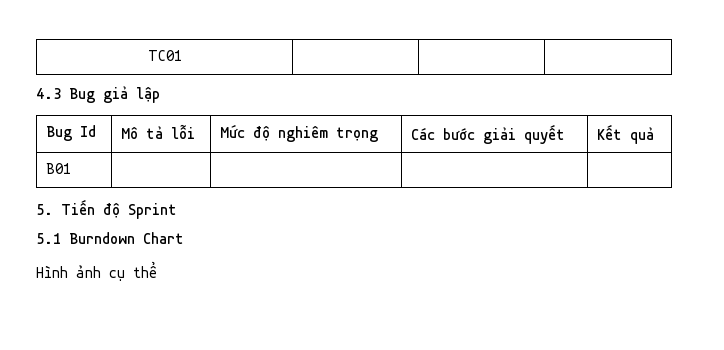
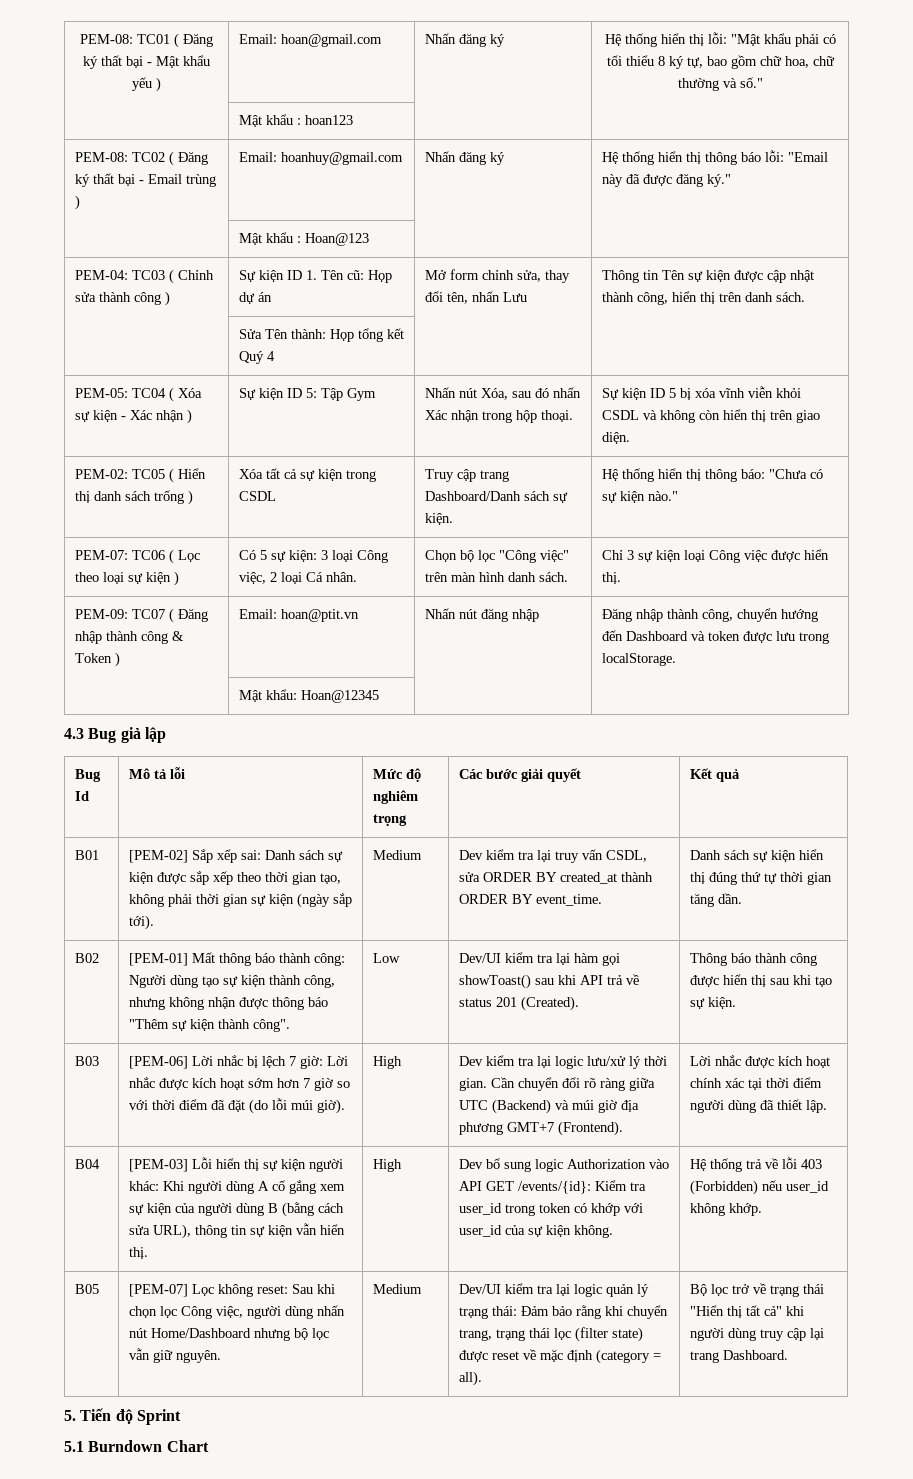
(147, 55) none -> [80,34,133,44] PEM-08:
(182, 55) | -> [174,33,213,48] [83,55,210,69] [132,77,161,92] [238,34,382,47] [424,33,505,47] [604,32,836,47] [606,55,835,69] [677,77,763,91] [238,114,353,127] [74,151,208,166] [74,173,216,187] [74,195,80,210] [238,152,403,165] [424,151,505,165] [601,150,828,165] [601,173,731,187] [238,232,369,246] [74,269,214,284] [74,291,170,306] [238,270,392,283] [238,292,272,304] [424,269,570,283] [424,291,527,304] [601,270,814,283] [601,291,805,305] [238,328,404,342] [238,351,275,364] [74,387,202,402] [74,409,192,424] [238,388,376,401] [424,387,581,400] [424,410,573,423] [601,386,801,400] [601,409,820,423] [601,432,630,444] [74,468,206,483] [74,490,193,505] [238,468,376,482] [238,491,276,501] [424,469,509,482] [424,491,568,503] [424,513,453,525] [601,468,823,482] [601,491,678,503] [74,549,200,564] [74,571,179,586] [238,550,388,563] [238,572,357,584] [424,550,569,563] [424,572,568,582] [601,549,829,563] [601,572,621,584] [74,608,208,623] [74,631,184,644] [74,652,120,667] [238,609,359,622] [424,608,539,622] [601,608,818,622] [601,630,829,644] [601,653,676,666] [238,689,379,703] ( Đăng ký thất bại - Mật khẩu yếu ) | Email: hoan@gmail.com | Nhấn đăng ký | Hệ thống hiển thị lỗi: "Mật khẩu phải có tối thiểu 8 ký tự, bao gồm chữ hoa, chữ thường và số." // | Mật khẩu : hoan123 | | // PEM-08: TC02 ( Đăng ký thất bại - Email trùng ) | Email: hoanhuy@gmail.com | Nhấn đăng ký | Hệ thống hiển thị thông báo lỗi: "Email này đã được đăng ký." // | Mật khẩu : Hoan@123 | | // PEM-04: TC03 ( Chỉnh sửa thành công ) | Sự kiện ID 1. Tên cũ: Họp dự án | Mở form chỉnh sửa, thay đổi tên, nhấn Lưu | Thông tin Tên sự kiện được cập nhật thành công, hiển thị trên danh sách. // | Sửa Tên thành: Họp tổng kết Quý 4 | | // PEM-05: TC04 ( Xóa sự kiện - Xác nhận ) | Sự kiện ID 5: Tập Gym | Nhấn nút Xóa, sau đó nhấn Xác nhận trong hộp thoại. | Sự kiện ID 5 bị xóa vĩnh viễn khỏi CSDL và không còn hiển thị trên giao diện. // PEM-02: TC05 ( Hiển thị danh sách trống ) | Xóa tất cả sự kiện trong CSDL | Truy cập trang Dashboard/Danh sách sự kiện. | Hệ thống hiển thị thông báo: "Chưa có sự kiện nào." // PEM-07: TC06 ( Lọc theo loại sự kiện ) | Có 5 sự kiện: 3 loại Công việc, 2 loại Cá nhân. | Chọn bộ lọc "Công việc" trên màn hình danh sách. | Chỉ 3 sự kiện loại Công việc được hiển thị. // PEM-09: TC07 ( Đăng nhập thành công & Token ) | Email: hoan@ptit.vn | Nhấn nút đăng nhập | Đăng nhập thành công, chuyển hướng đến Dashboard và token được lưu trong localStorage. // | Mật khẩu: Hoan@12345
(71, 168) | | | -> [128,849,343,863] [128,871,341,885] [128,893,352,908] [128,915,154,930] [372,850,422,860] [458,849,647,863] [458,872,653,884] [458,894,602,906] [689,849,824,862] [689,872,832,885] [689,893,742,907] [74,953,99,963] [128,952,345,966] [128,975,335,988] [128,997,328,1010] [128,1019,290,1032] [372,953,400,963] [458,952,620,966] [458,974,639,989] [458,996,579,1011] [689,953,817,966] [689,974,832,987] [689,997,736,1009] [74,1056,99,1066] [128,1055,348,1069] [128,1077,350,1091] [128,1098,345,1114] [372,1056,402,1069] [458,1055,667,1069] [458,1077,655,1091] [458,1099,639,1114] [458,1121,623,1136] [689,1055,830,1068] [689,1077,822,1090] [689,1099,827,1113] [74,1159,100,1169] [128,1157,343,1172] [128,1180,345,1194] [128,1202,344,1217] [128,1223,345,1239] [128,1247,148,1259] [372,1159,402,1172] [458,1158,669,1172] [458,1180,646,1194] [458,1203,643,1216] [458,1225,613,1238] [689,1157,822,1172] [689,1180,829,1195] [689,1203,762,1216] [74,1284,99,1294] [128,1284,335,1297] [128,1305,345,1319] [128,1328,329,1341] [128,1348,221,1363] [372,1284,422,1294] [458,1283,649,1297] [458,1305,668,1319] [458,1327,643,1342] [458,1349,661,1364] [458,1371,482,1386] [689,1283,824,1297] [689,1305,804,1318] [689,1328,824,1341] [689,1350,788,1363] [PEM-02] Sắp xếp sai: Danh sách sự kiện được sắp xếp theo thời gian tạo, không phải thời gian sự kiện (ngày sắp tới). | Medium | Dev kiểm tra lại truy vấn CSDL, sửa ORDER BY created_at thành ORDER BY event_time. | Danh sách sự kiện hiển thị đúng thứ tự thời gian tăng dần. // B02 | [PEM-01] Mất thông báo thành công: Người dùng tạo sự kiện thành công, nhưng không nhận được thông báo "Thêm sự kiện thành công". | Low | Dev/UI kiểm tra lại hàm gọi showToast() sau khi API trả về status 201 (Created). | Thông báo thành công được hiển thị sau khi tạo sự kiện. // B03 | [PEM-06] Lời nhắc bị lệch 7 giờ: Lời nhắc được kích hoạt sớm hơn 7 giờ so với thời điểm đã đặt (do lỗi múi giờ). | High | Dev kiểm tra lại logic lưu/xử lý thời gian. Cần chuyển đổi rõ ràng giữa UTC (Backend) và múi giờ địa phương GMT+7 (Frontend). | Lời nhắc được kích hoạt chính xác tại thời điểm người dùng đã thiết lập. // B04 | [PEM-03] Lỗi hiển thị sự kiện người khác: Khi người dùng A cố gắng xem sự kiện của người dùng B (bằng cách sửa URL), thông tin sự kiện vẫn hiển thị. | High | Dev bổ sung logic Authorization vào API GET /events/{id}: Kiểm tra user_id trong token có khớp với user_id của sự kiện không. | Hệ thống trả về lỗi 403 (Forbidden) nếu user_id không khớp. // B05 | [PEM-07] Lọc không reset: Sau khi chọn lọc Công việc, người dùng nhấn nút Home/Dashboard nhưng bộ lọc vẫn giữ nguyên. | Medium | Dev/UI kiểm tra lại logic quản lý trạng thái: Đảm bảo rằng khi chuyển trang, trạng thái lọc (filter state) được reset về mặc định (category = all). | Bộ lọc trở về trạng thái "Hiển thị tất cả" khi người dùng truy cập lại trang Dashboard.
[36,261,157,281] // Hình ảnh cụ thể -> (209, 1446) none

